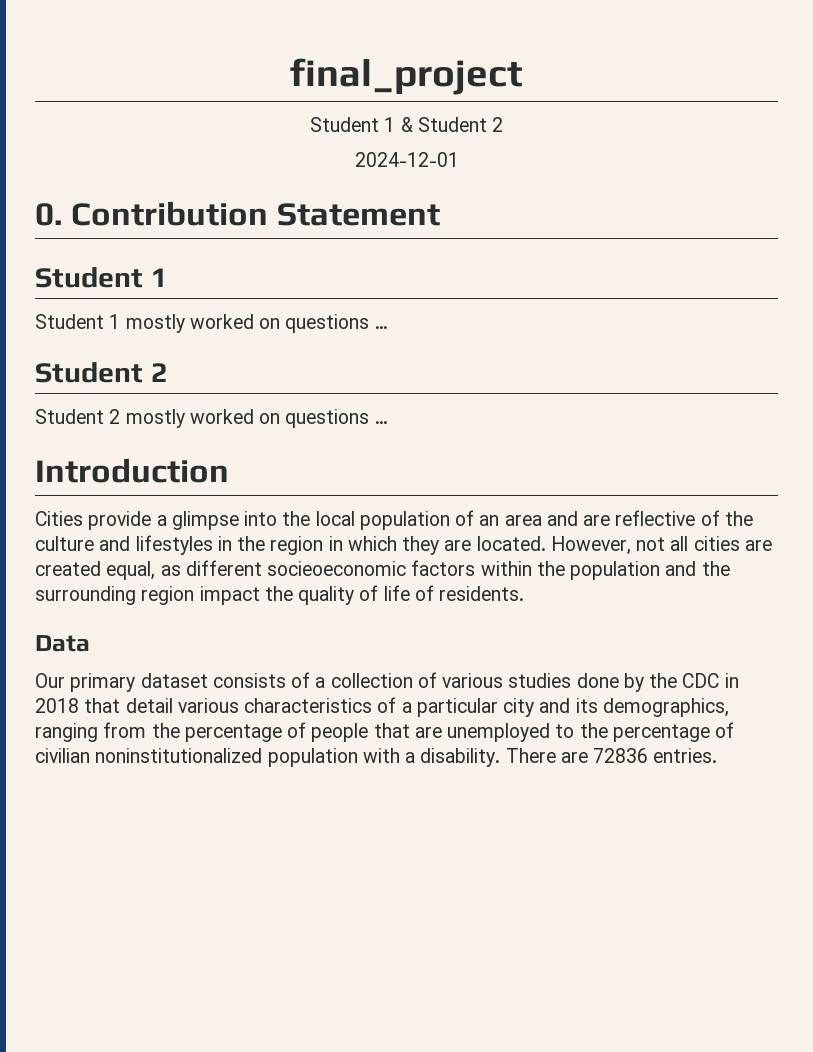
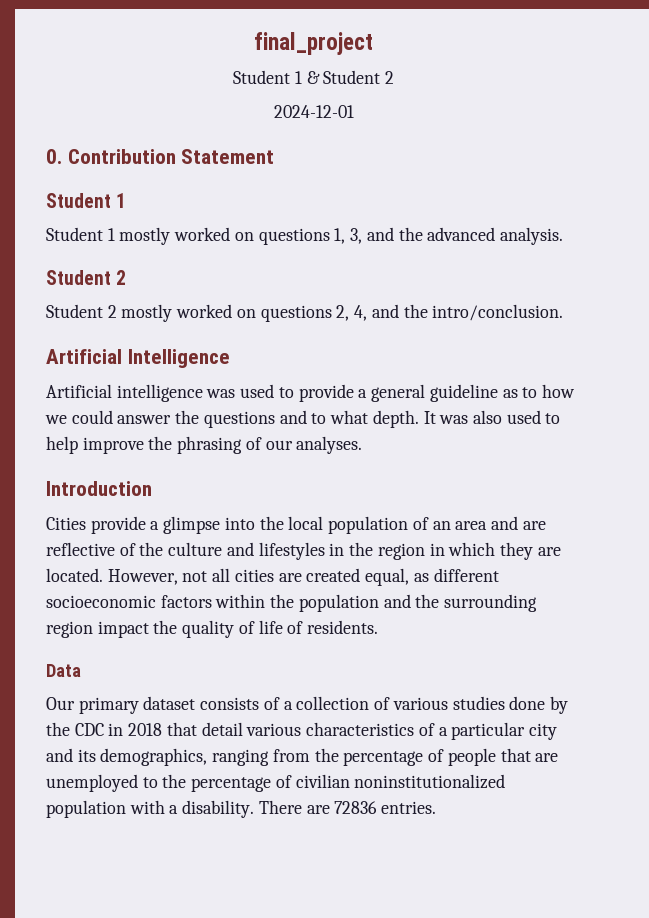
[374,326,388,329] … -> [334,227,563,245] 1, 3, and the advanced analysis.
[374,421,388,424] … -> [336,304,564,321] [46,349,230,368] [46,384,575,402] [45,410,561,428] [46,436,363,454] 2, 4, and the intro/conclusion. // Artificial Intelligence // Artificial intelligence was used to provide a general guideline as to how we could answer the questions and to what depth. It was also used to help improve the phrasing of our analyses.
[267,561,407,576] socieoeconomic -> [46,595,156,608] socioeconomic

